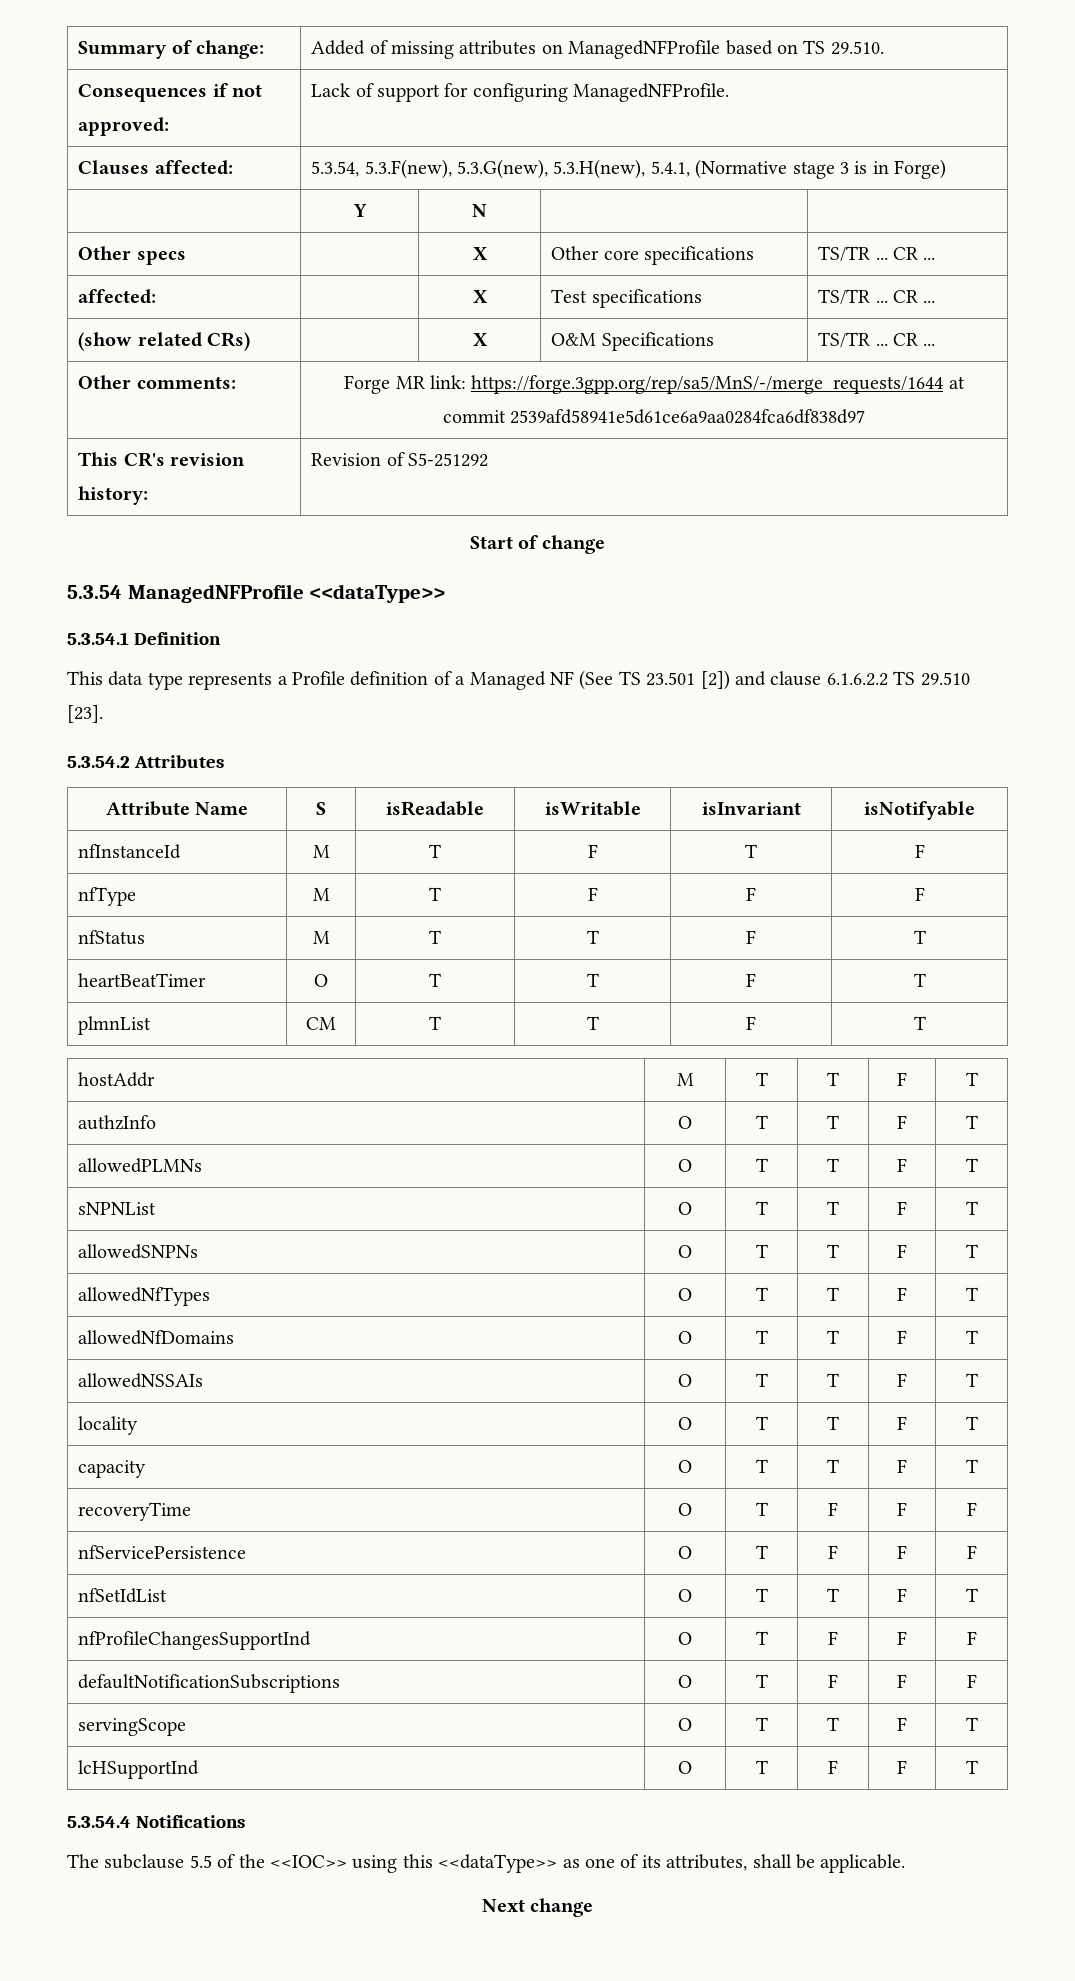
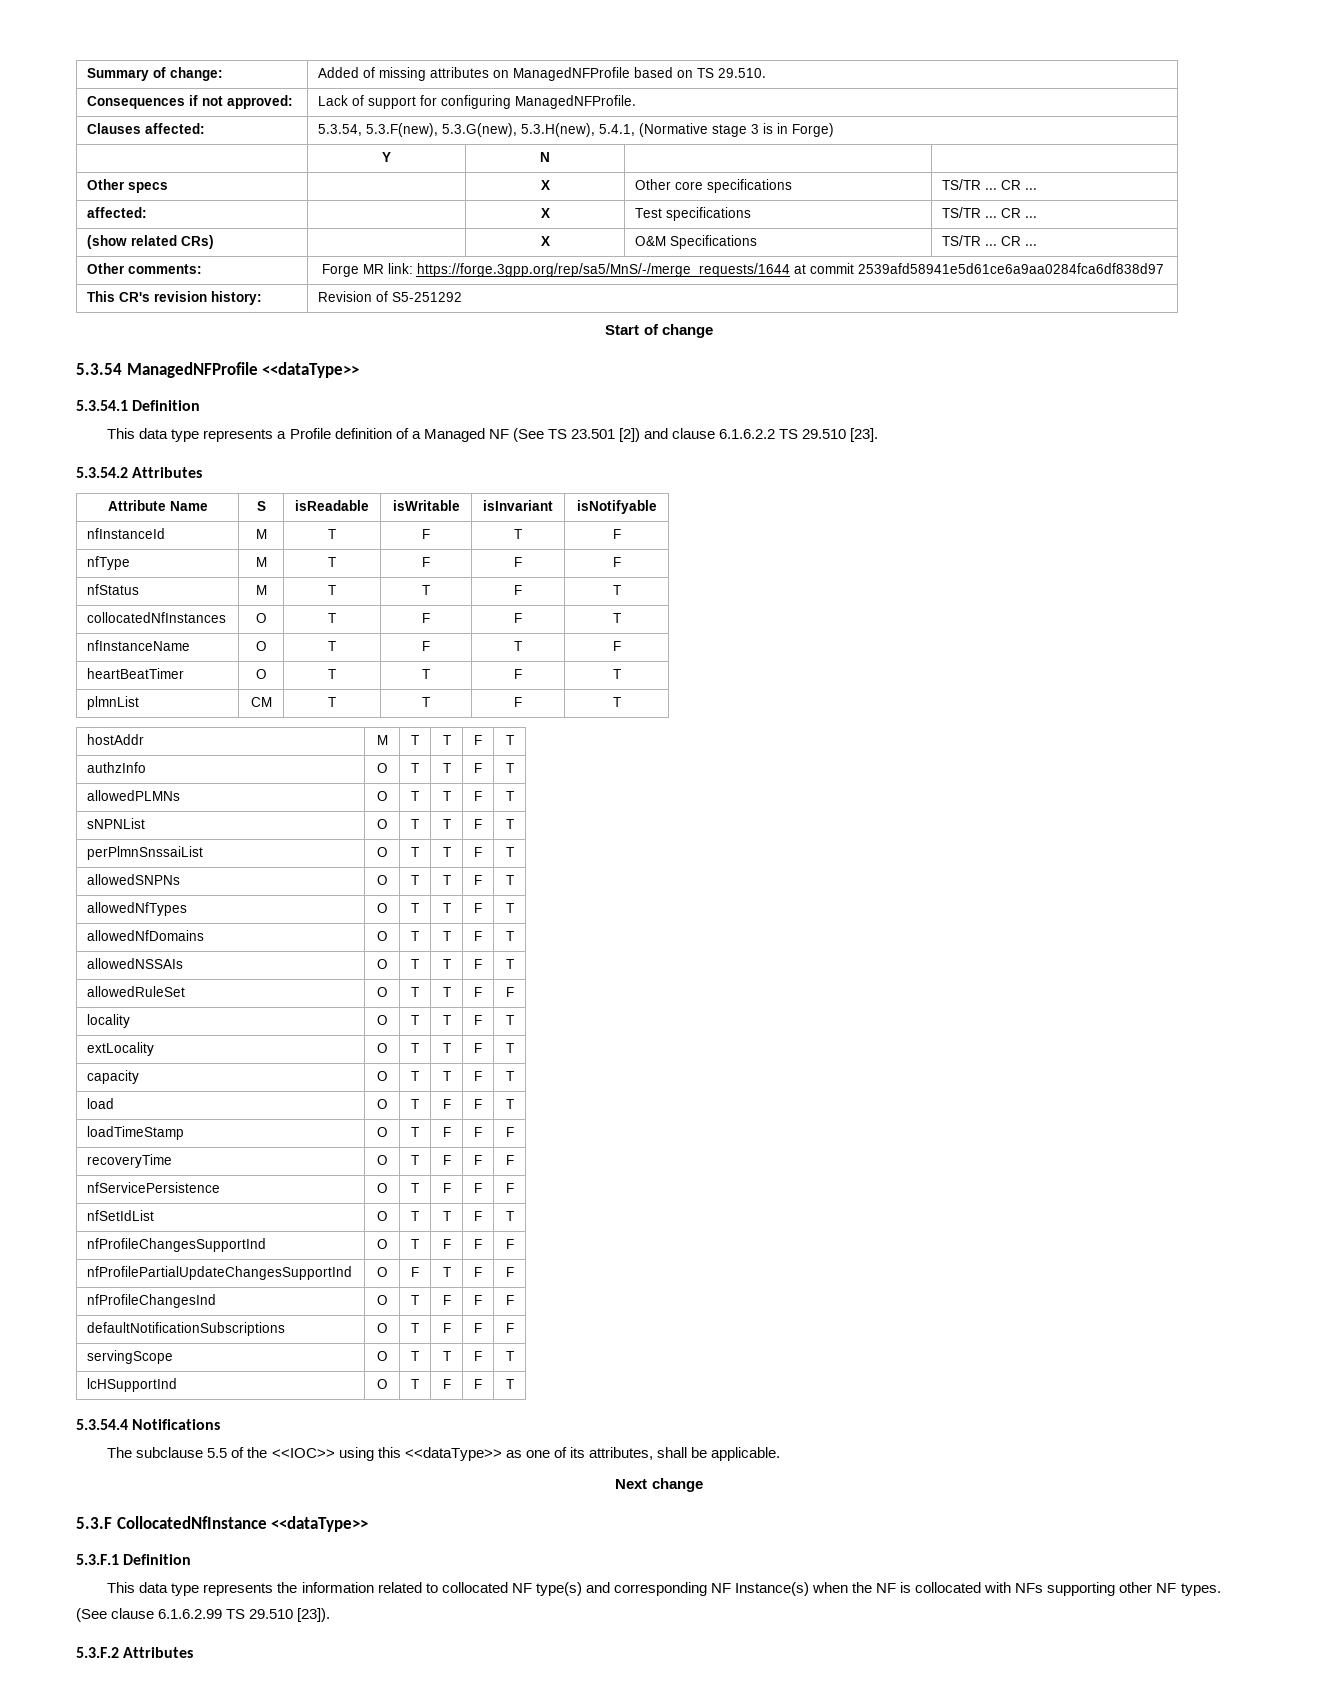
(926, 937) none -> [87,612,227,623] [255,613,267,623] [328,613,336,623] [422,613,430,623] [514,613,522,623] [612,613,621,623] [87,640,191,651] [255,641,267,651] [328,641,336,651] [422,641,430,651] [514,641,522,651] [612,641,621,651] // collocatedNfInstances | O | T | F | F | T // nfInstanceName | O | T | F | T | F
(978, 1208) none -> [87,846,204,860] [376,847,388,857] [411,847,419,857] [442,847,451,857] [474,847,482,857] [505,847,514,857] // perPlmnSnssaiList | O | T | T | F | T
(978, 1380) none -> [87,986,186,997] [376,987,388,997] [411,987,419,997] [442,987,451,997] [474,987,482,997] [505,987,514,997] // allowedRuleSet | O | T | T | F | F
(978, 1423) none -> [87,1042,155,1056] [376,1043,388,1053] [411,1043,419,1053] [442,1043,451,1053] [474,1043,482,1053] [505,1043,514,1053] // extLocality | O | T | T | F | T
(978, 1466) none -> [87,1098,115,1109] [376,1099,388,1109] [411,1099,419,1109] [442,1099,451,1109] [474,1099,482,1109] [505,1099,514,1109] [87,1126,185,1140] [376,1127,388,1137] [411,1127,419,1137] [442,1127,451,1137] [474,1127,482,1137] [505,1127,514,1137] // load | O | T | F | F | T // loadTimeStamp | O | T | F | F | F
(977, 1638) none -> [87,1266,353,1280] [376,1267,388,1277] [411,1267,419,1277] [442,1267,451,1277] [474,1267,482,1277] [505,1267,514,1277] [87,1294,217,1308] [376,1295,388,1305] [411,1295,419,1305] [442,1295,451,1305] [474,1295,482,1305] [505,1295,514,1305] // nfProfilePartialUpdateChangesSupportInd | O | F | T | F | F // nfProfileChangesInd | O | T | F | F | F
(594, 1907) none -> [76,1516,369,1532] [76,1554,192,1565] [107,1582,1221,1596] [76,1608,331,1622] [76,1647,194,1658] // 5.3.F CollocatedNfInstance <<dataType>> // 5.3.F.1 Definition // This data type represents the information related to collocated NF type(s) and corresponding NF Instance(s) when the NF is collocated with NFs supporting other NF types. (See clause 6.1.6.2.99 TS 29.510 [23]). // 5.3.F.2 Attributes

